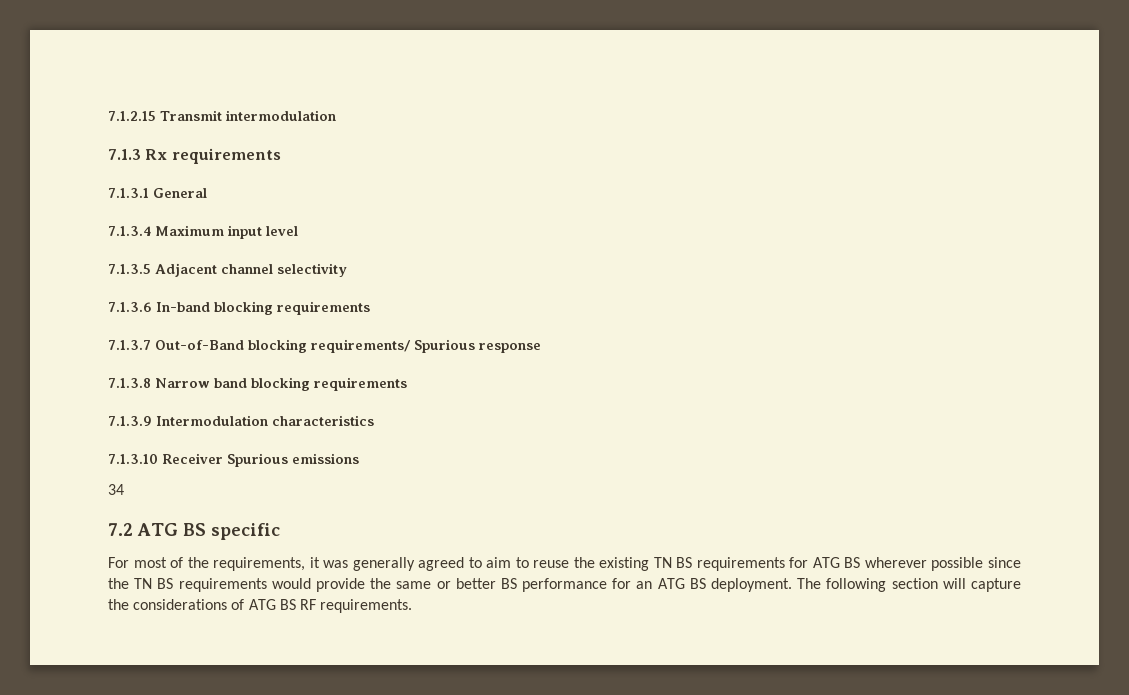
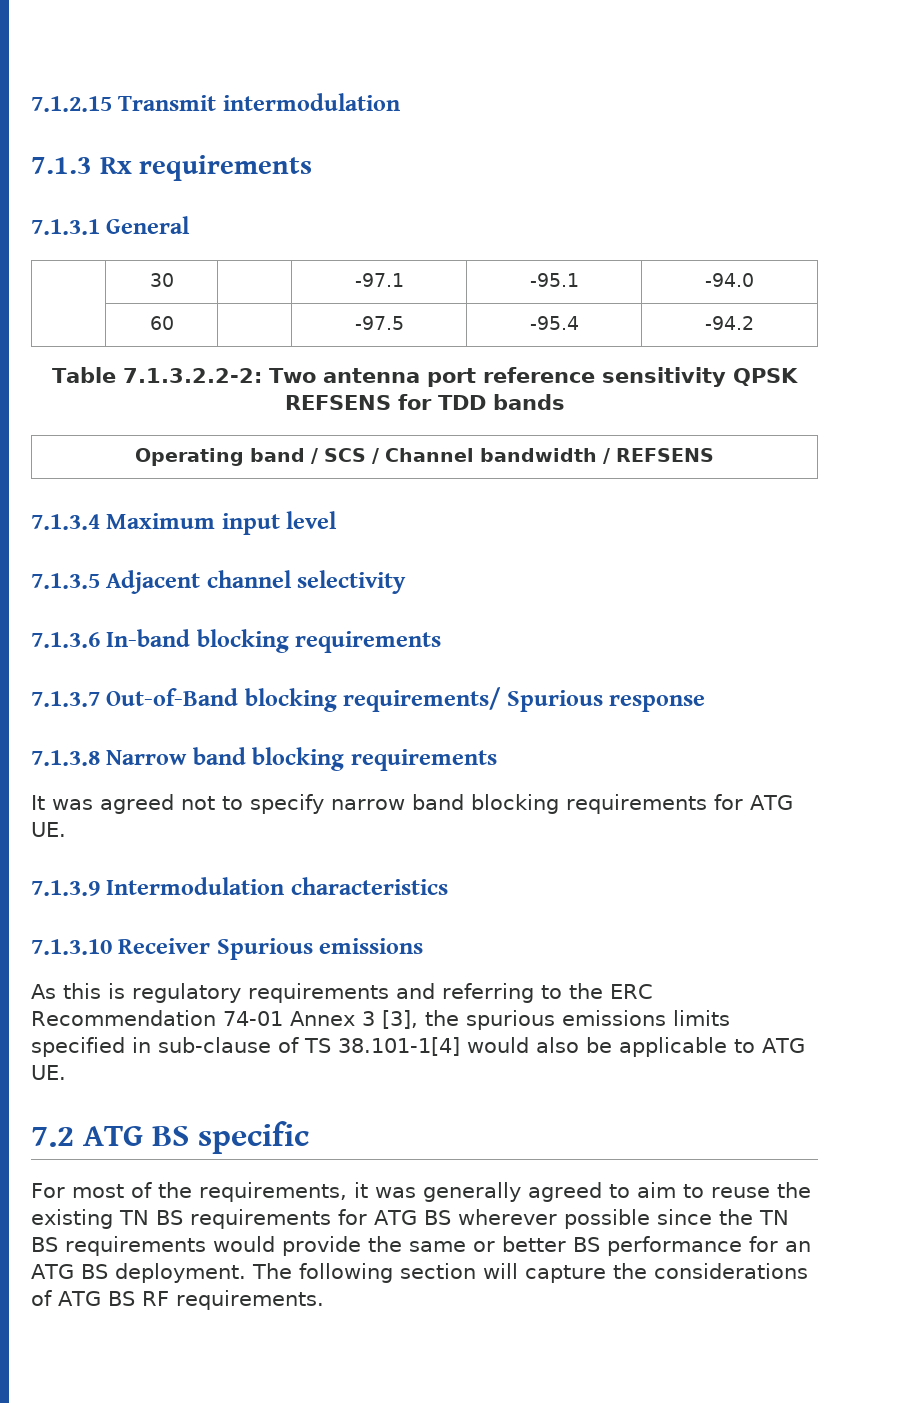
(207, 193) none -> [149,273,174,287] [354,273,404,287] [529,273,579,287] [705,273,754,287] [149,316,174,330] [354,316,404,330] [529,316,579,330] [705,316,754,330] [52,367,798,387] [284,394,565,410] [135,448,714,466] // | 30 | | -97.1 | -95.1 | -94.0 // | 60 | | -97.5 | -95.4 | -94.2 // Table 7.1.3.2.2-2: Two antenna port reference sensitivity QPSK REFSENS for TDD bands // Operating band / SCS / Channel bandwidth / REFSENS
(407, 384) none -> [31,794,793,814] [31,822,66,837] // It was agreed not to specify narrow band blocking requirements for ATG UE.
[108,484,124,495] 34 -> [31,983,653,1003] [31,1010,730,1030] [31,1037,805,1057] [31,1065,66,1080] As this is regulatory requirements and referring to the ERC Recommendation 74-01 Annex 3 [3], the spurious emissions limits specified in sub-clause of TS 38.101-1[4] would also be applicable to ATG UE.

